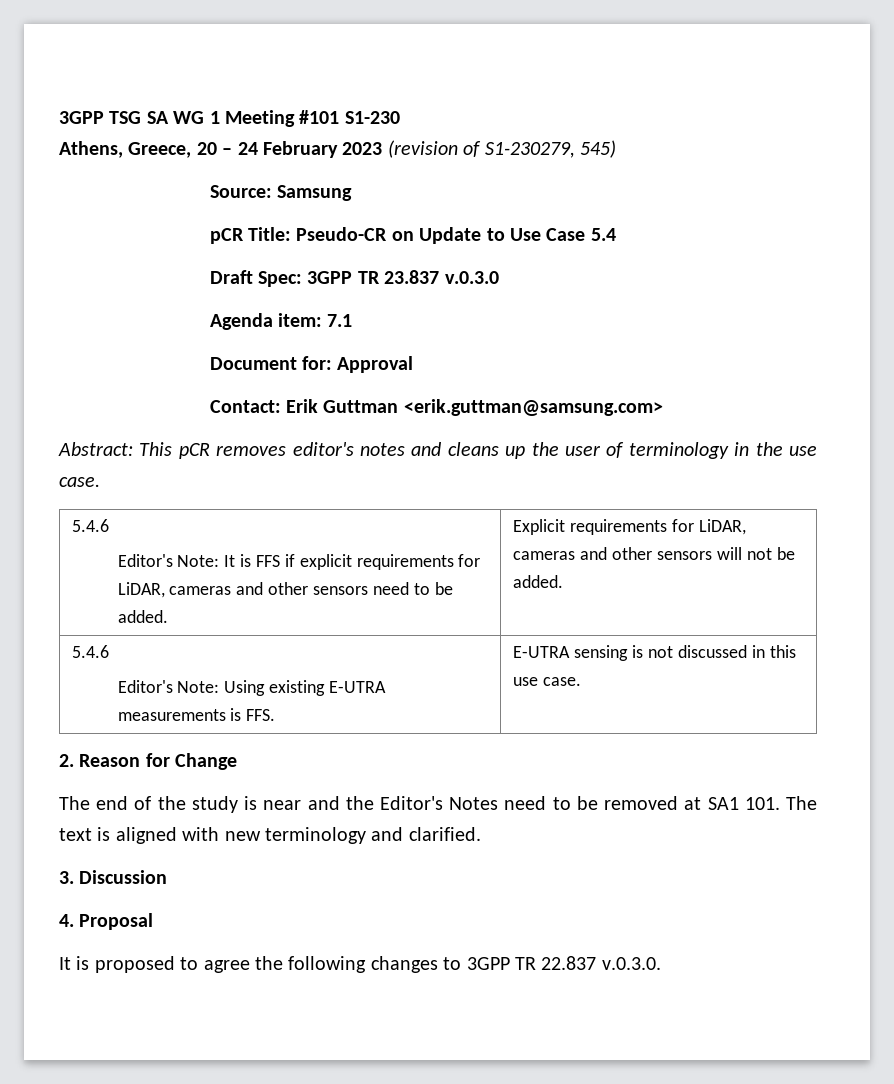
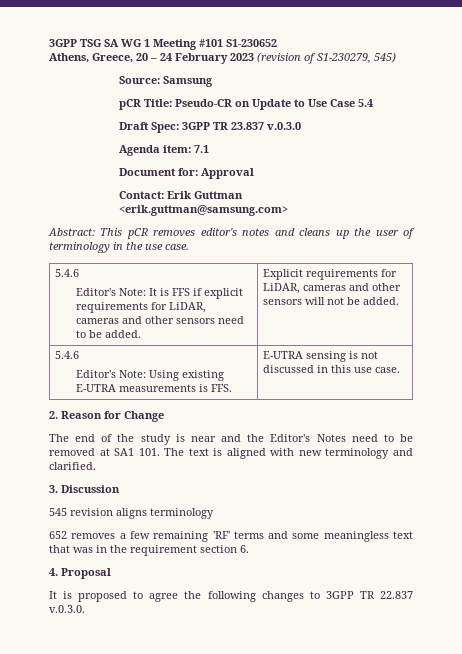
[344,111,400,124] S1-230 -> [226,39,277,47] S1-230652
(168, 877) none -> [49,508,214,519] [49,531,414,542] [49,545,249,556] // 545 revision aligns terminology // 652 removes a few remaining 'RF' terms and some meaningless text that was in the requirement section 6.

